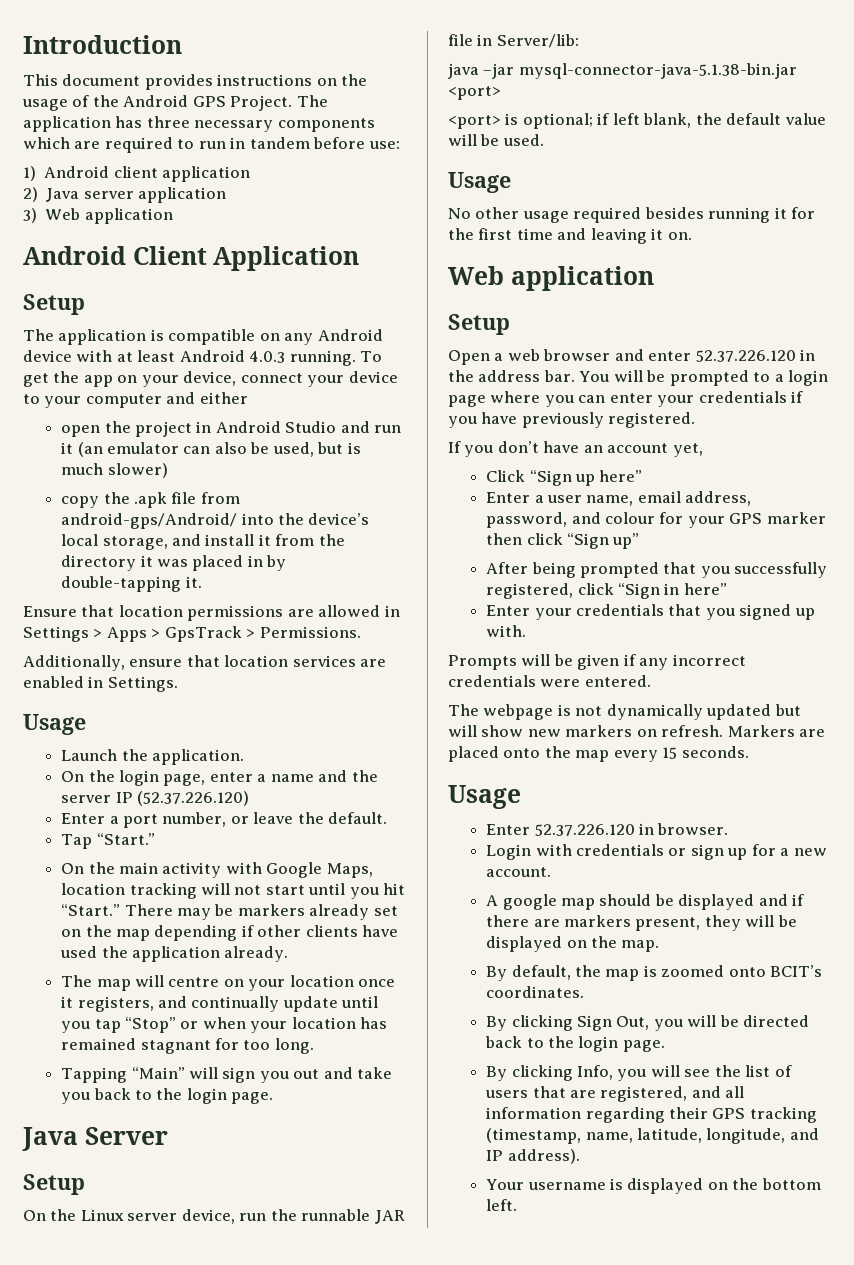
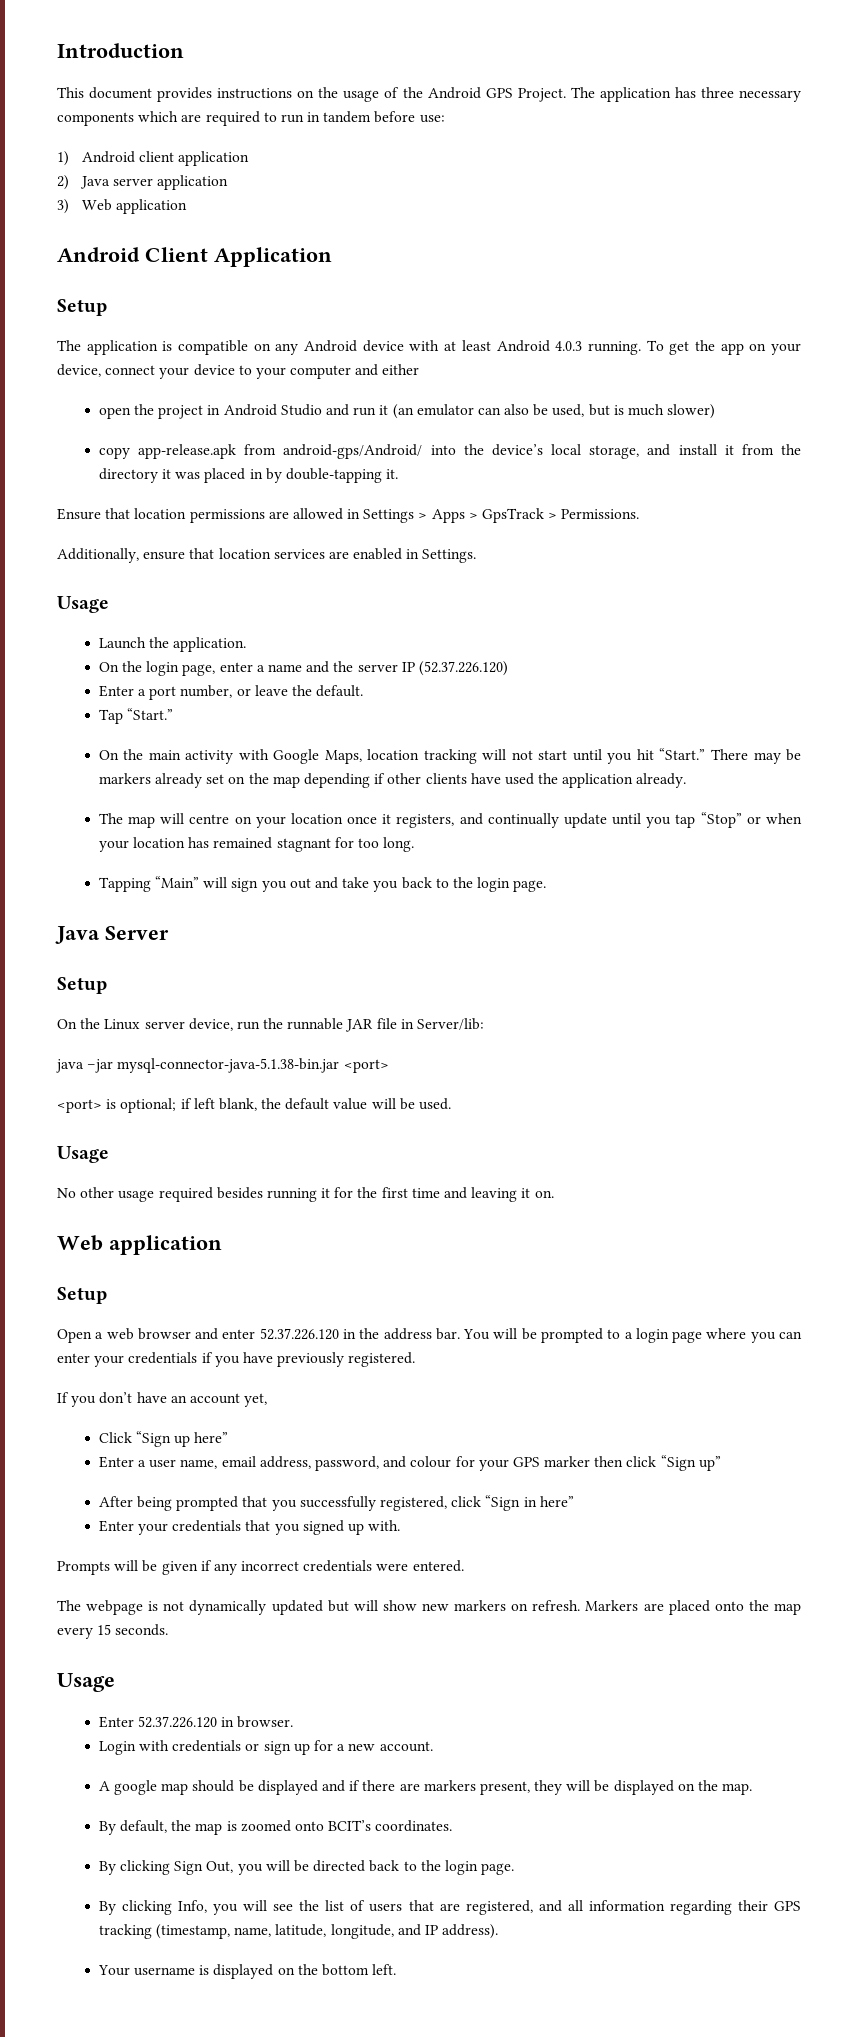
[103,492,197,508] the .apk file -> [138,444,237,459] app-release.apk

